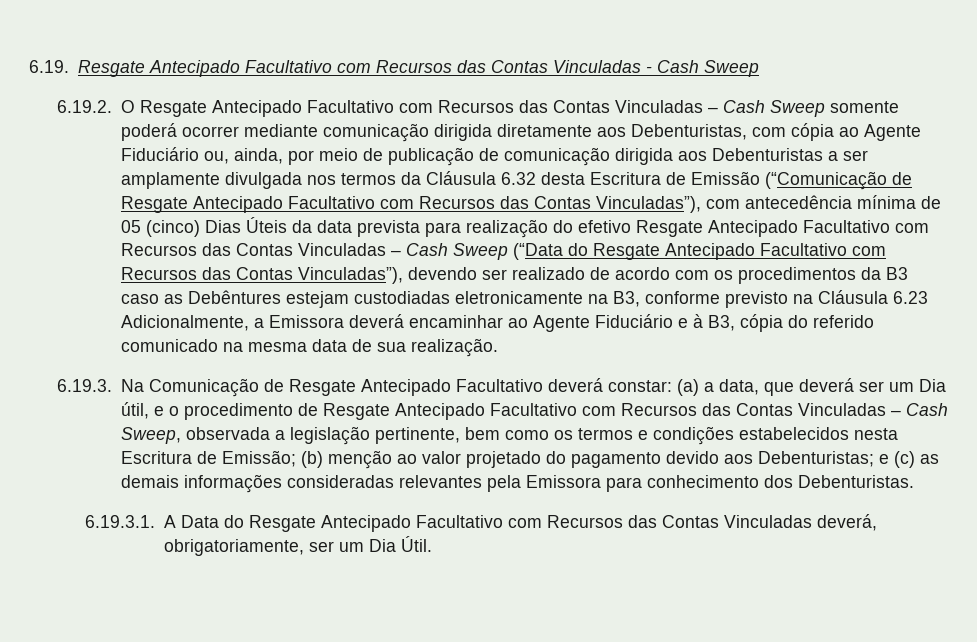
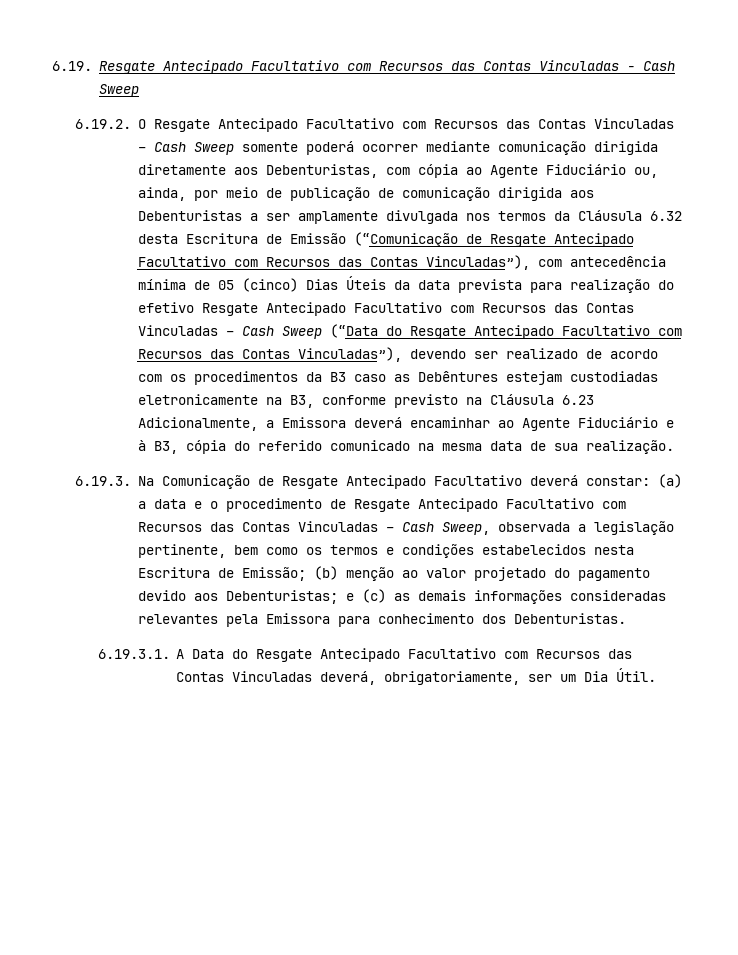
[718,378,946,396] [120,402,149,419] data, que deverá ser um Dia útil, -> [153,499,186,509] data

